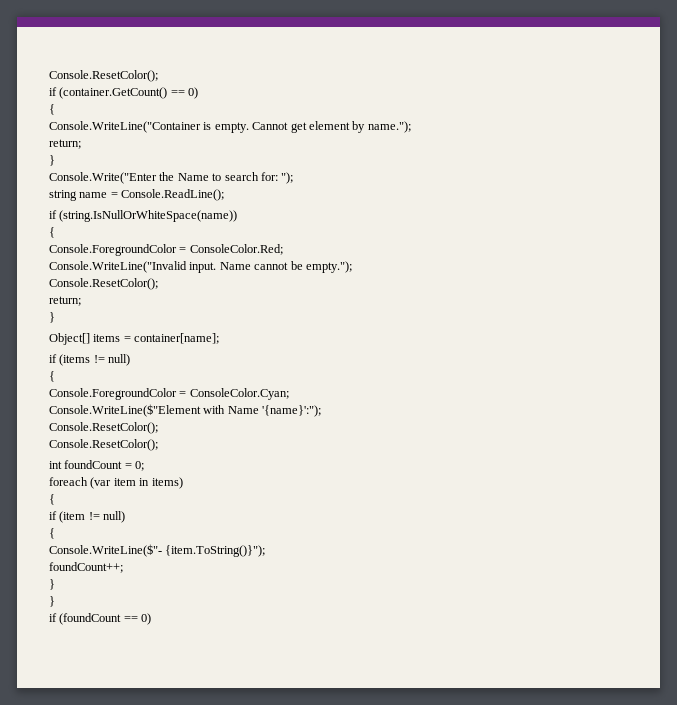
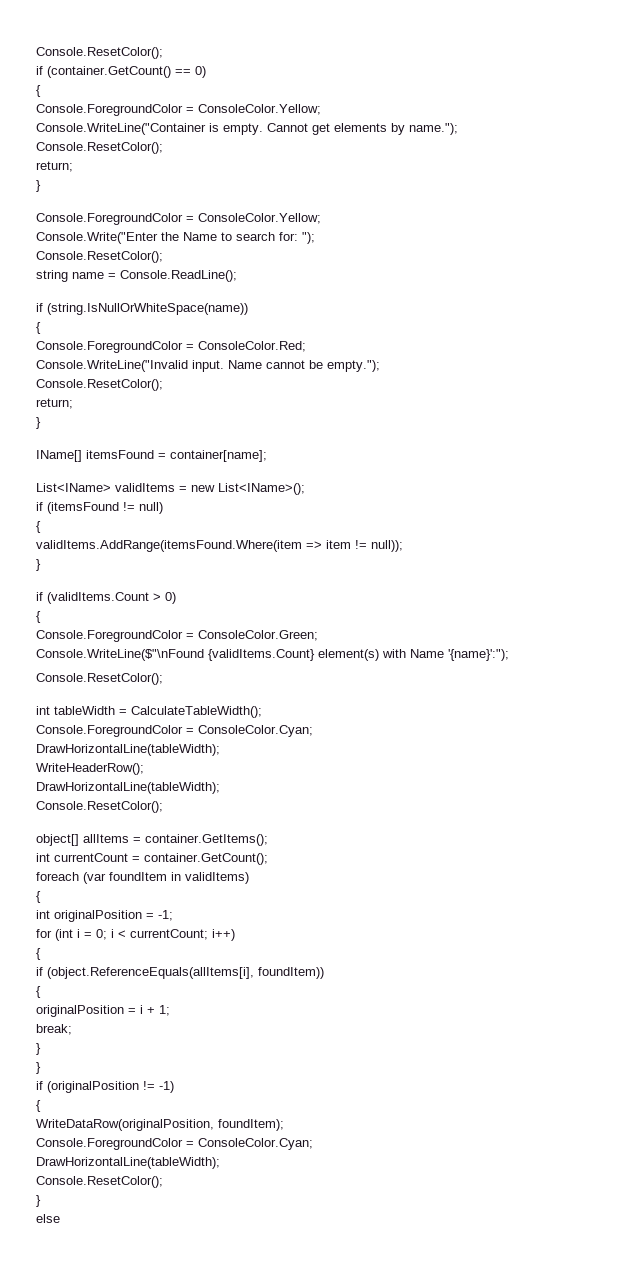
(55, 109) none -> [36,104,321,116] // Console.ForegroundColor = ConsoleColor.Yellow;
[308,121,350,130] element -> [334,123,387,132] elements
[49,139,81,149] [49,155,55,166] // return; // } -> [36,142,163,154] [36,161,73,172] [36,180,41,192] [36,213,321,225] // Console.ResetColor(); // return; // } // Console.ForegroundColor = ConsoleColor.Yellow;
(294, 178) none -> [36,251,163,263] // Console.ResetColor();
[49,333,121,345] Object[] items -> [36,450,154,462] IName[] itemsFound
[49,354,131,366] [49,371,55,382] [49,388,289,400] [49,404,322,417] [49,422,158,434] [49,439,158,451] [49,460,145,471] [49,477,183,489] [49,494,55,505] [49,511,126,523] [49,528,55,539] [49,544,266,557] [49,562,123,573] [49,579,55,590] [49,596,55,607] [49,613,152,625] // if (items != null) // { // Console.ForegroundColor = ConsoleColor.Cyan; // Console.WriteLine($"Element with Name '{name}':"); // Console.ResetColor(); // Console.ResetColor(); // int foundCount = 0; // foreach (var item in items) // { // if (item != null) // { // Console.WriteLine($"- {item.ToString()}"); // foundCount++; // } // } // if (foundCount == 0) -> [36,483,305,495] [36,502,163,514] [36,521,41,533] [36,540,403,552] [36,559,41,571] [36,592,176,604] [36,611,41,623] [36,630,318,642] [36,649,509,661] [36,673,163,685] [36,706,262,718] [36,725,313,737] [36,744,220,756] [36,763,144,775] [36,782,220,794] [36,801,163,813] [36,834,268,846] [36,853,268,865] [36,872,249,884] [36,891,41,903] [36,910,173,922] [36,929,235,941] [36,948,41,960] [36,967,324,979] [36,986,41,998] [36,1005,170,1017] [36,1024,72,1035] [36,1043,41,1055] [36,1062,41,1074] [36,1081,174,1093] [36,1100,41,1112] [36,1119,284,1131] [36,1138,313,1150] [36,1157,220,1169] [36,1176,163,1188] [36,1195,41,1207] [36,1214,60,1223] // List<IName> validItems = new List<IName>(); // if (itemsFound != null) // { // validItems.AddRange(itemsFound.Where(item => item != null)); // } // if (validItems.Count > 0) // { // Console.ForegroundColor = ConsoleColor.Green; // Console.WriteLine($"\nFound {validItems.Count} element(s) with Name '{name}':"); // Console.ResetColor(); // int tableWidth = CalculateTableWidth(); // Console.ForegroundColor = ConsoleColor.Cyan; // DrawHorizontalLine(tableWidth); // WriteHeaderRow(); // DrawHorizontalLine(tableWidth); // Console.ResetColor(); // object[] allItems = container.GetItems(); // int currentCount = container.GetCount(); // foreach (var foundItem in validItems) // { // int originalPosition = -1; // for (int i = 0; i < currentCount; i++) // { // if (object.ReferenceEquals(allItems[i], foundItem)) // { // originalPosition = i + 1; // break; // } // } // if (originalPosition != -1) // { // WriteDataRow(originalPosition, foundItem); // Console.ForegroundColor = ConsoleColor.Cyan; // DrawHorizontalLine(tableWidth); // Console.ResetColor(); // } // else

